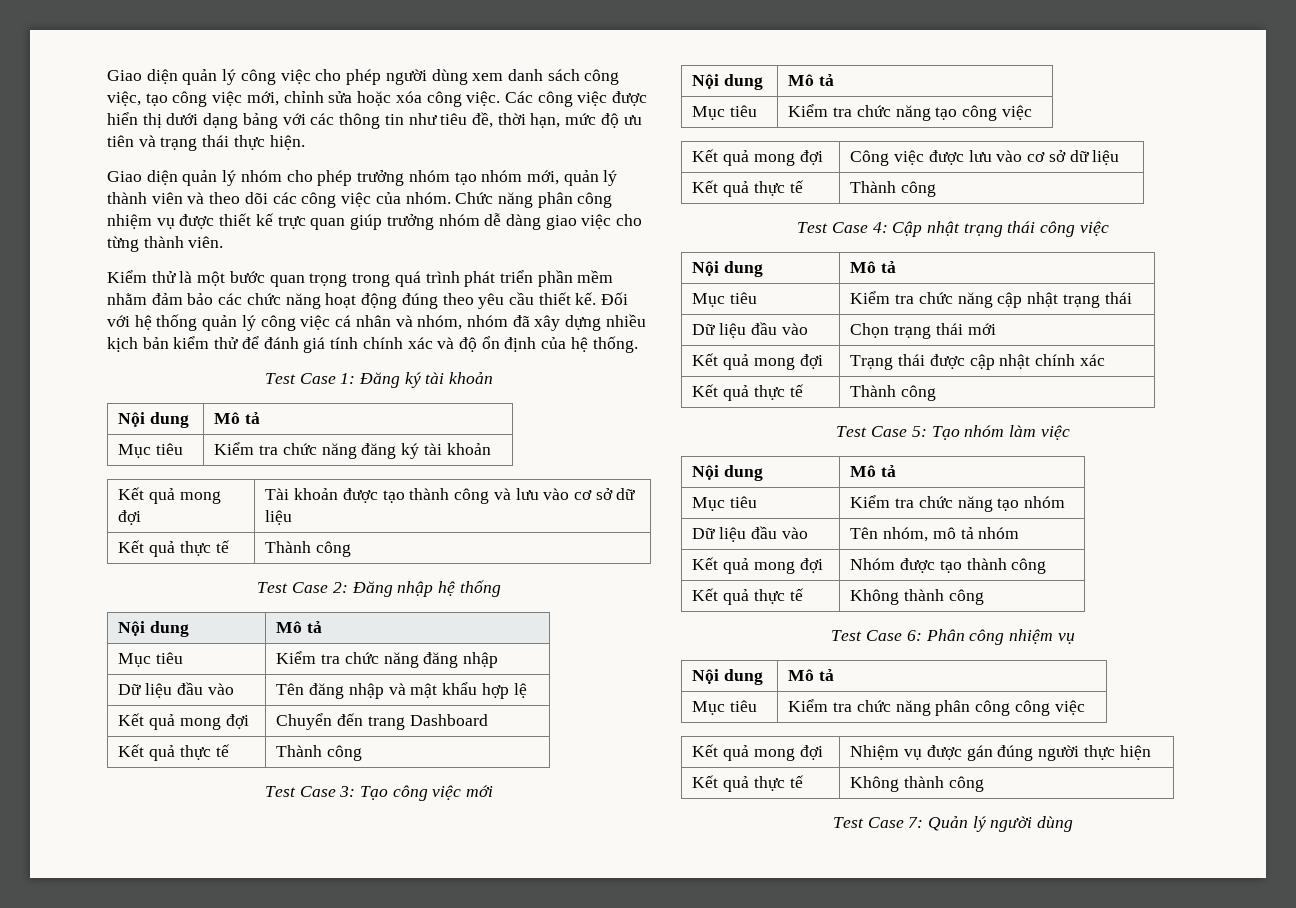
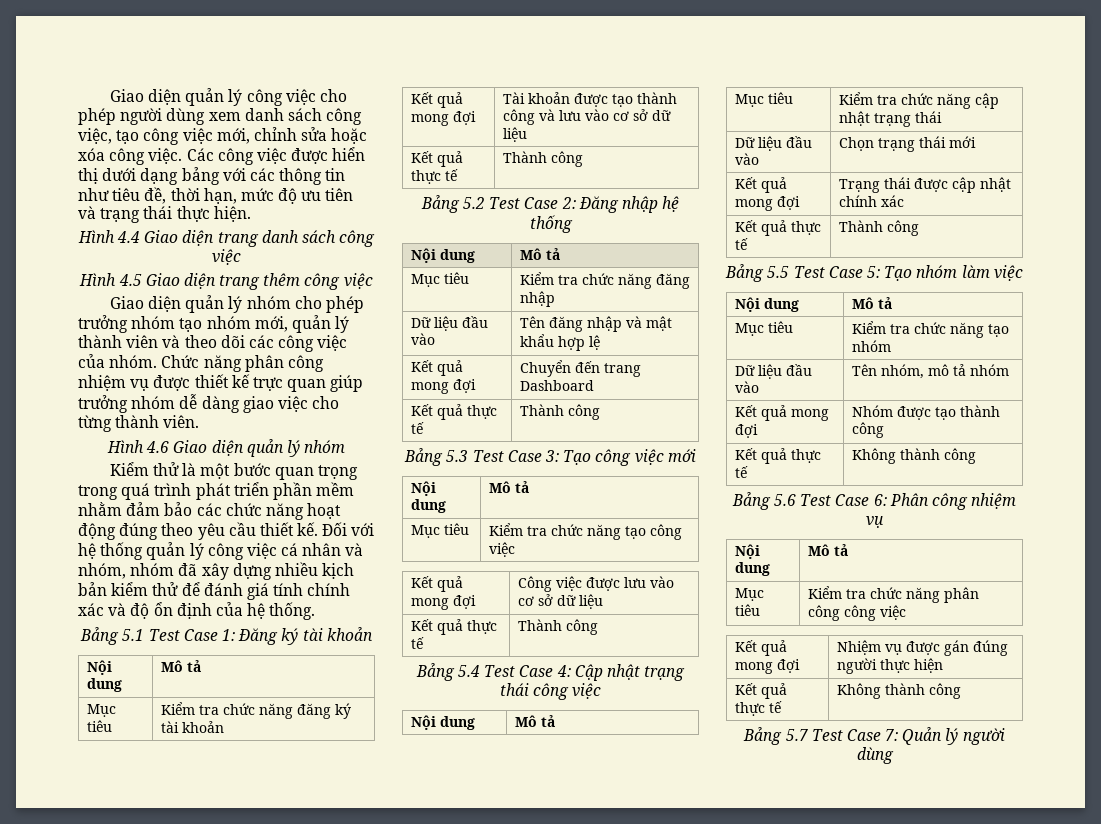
(305, 142) none -> [77,230,376,247] [212,249,241,265] [79,273,373,290] // Hình 4.4 Giao diện trang danh sách công việc // Hình 4.5 Giao diện trang thêm công việc
(224, 242) none -> [106,439,346,457] // Hình 4.6 Giao diện quản lý nhóm
(638, 344) none -> [80,627,145,645] Bảng 5.1
(352, 549) none -> [420,195,486,213] Bảng 5.2
(363, 753) none -> [404,448,469,466] Bảng 5.3
(937, 189) none -> [415,663,481,681] Bảng 5.4
(937, 393) none -> [725,264,790,282] Bảng 5.5
(984, 597) none -> [731,492,797,510] Bảng 5.6
(984, 784) none -> [743,727,808,745] Bảng 5.7

